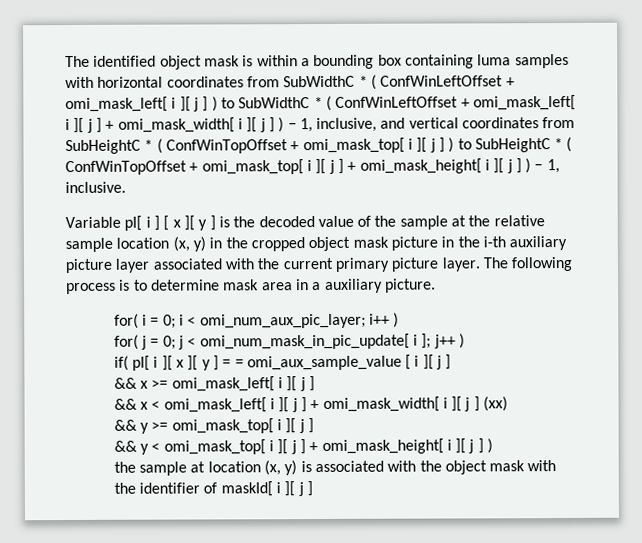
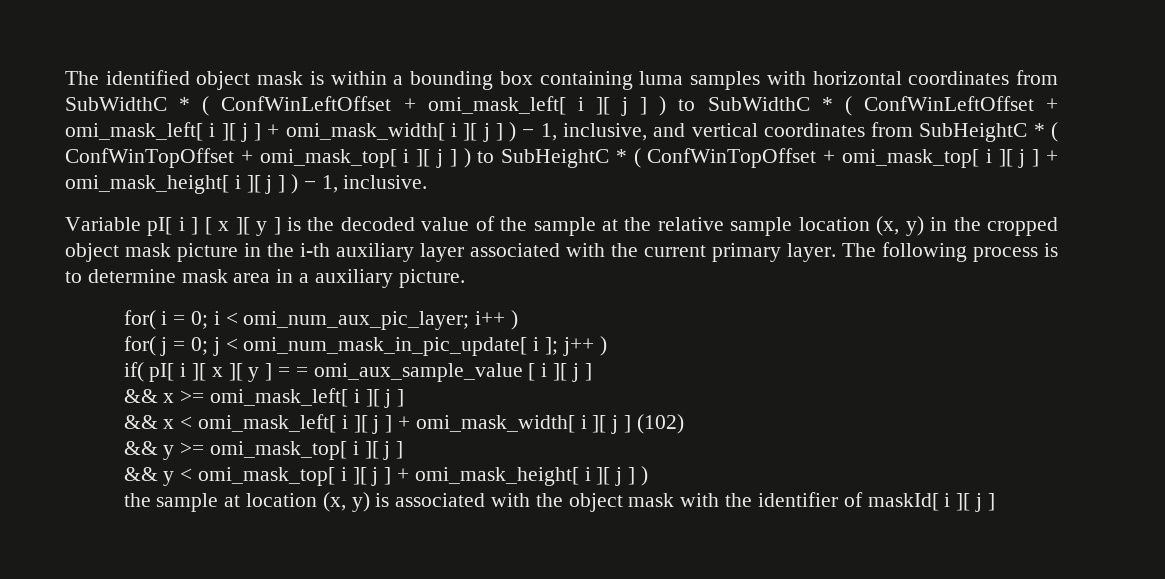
[65,258,113,274] picture -> (414, 252) none
[391,257,440,272] picture -> (781, 252) none
[483,396,509,412] (xx) -> [636,414,684,434] (102)

